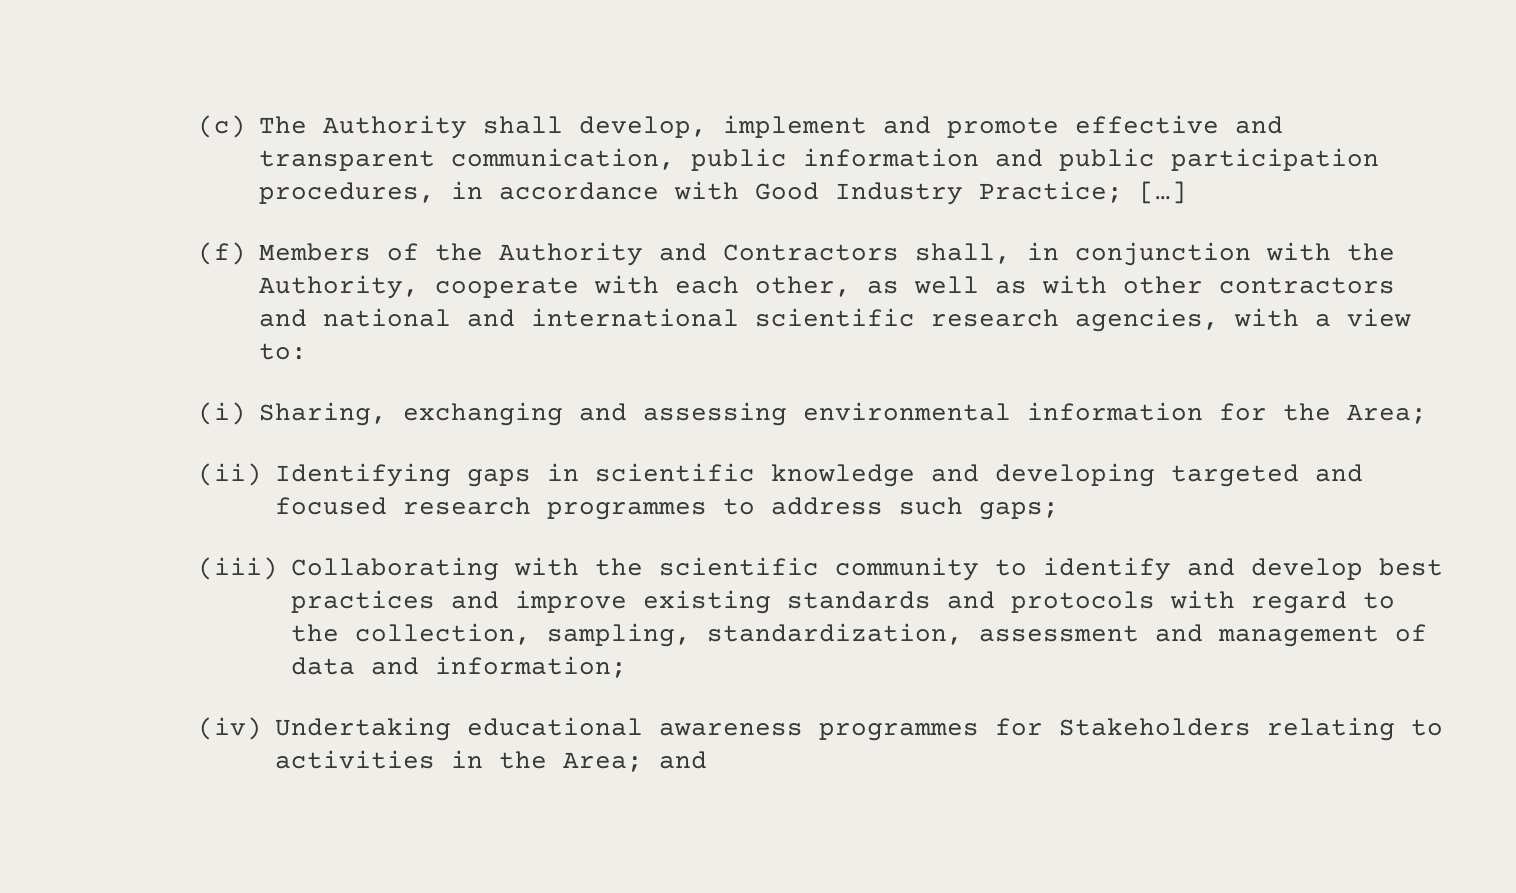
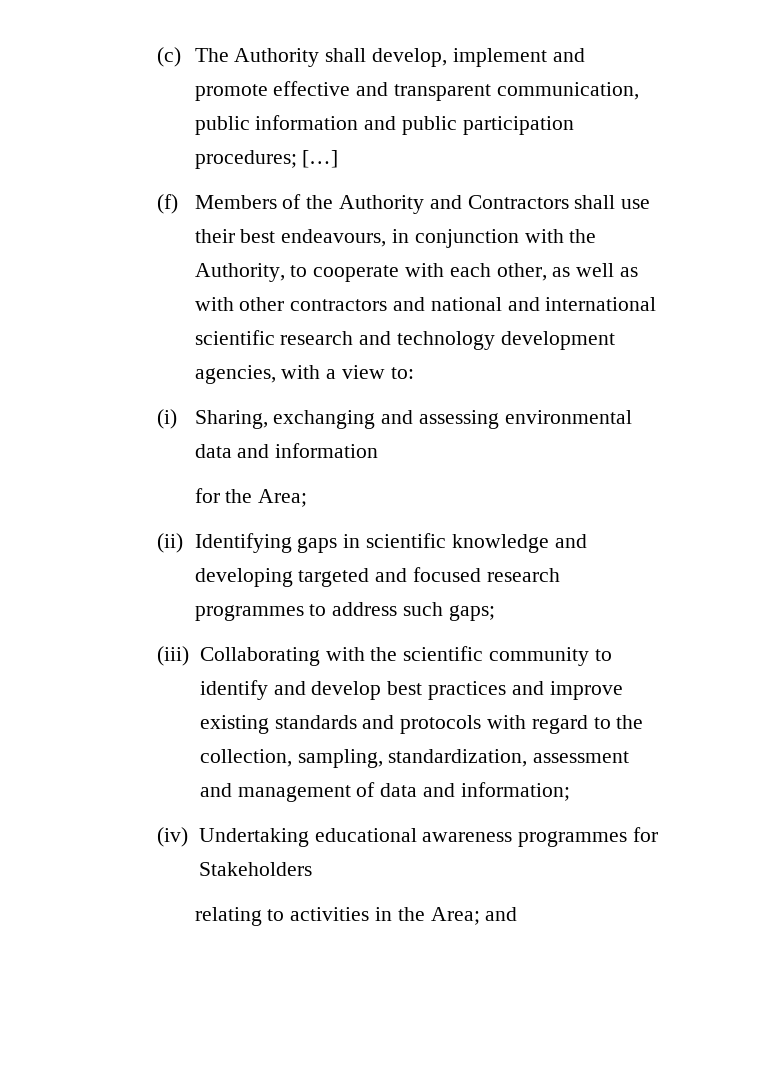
[258,181,1123,205] procedures, in accordance with Good Industry Practice; -> [194,150,297,169] procedures;
[914,243,1011,264] shall, -> [574,195,651,209] [194,229,387,247] shall use their best endeavours,
(419, 287) none -> [290,265,308,277] to
(1059, 318) none -> [359,331,615,350] and technology development
[1026,402,1203,421] information -> [194,443,379,458] data and information //
(1251, 727) none -> (312, 869) //

